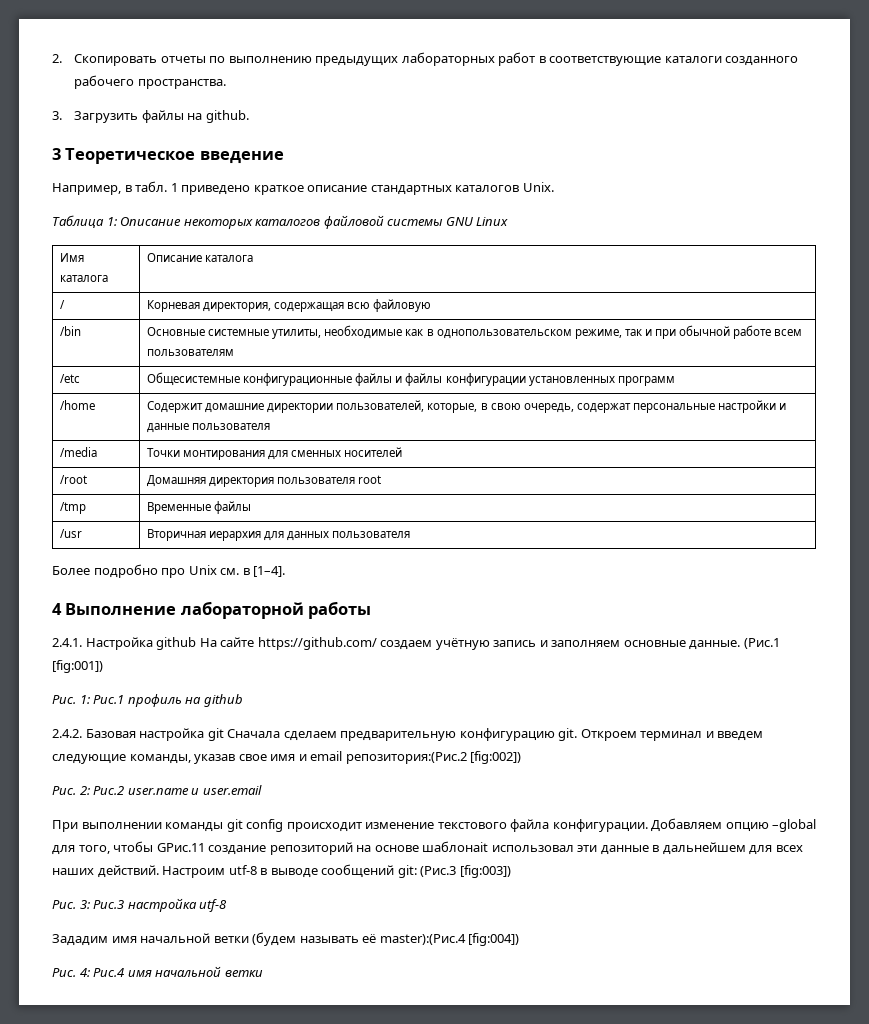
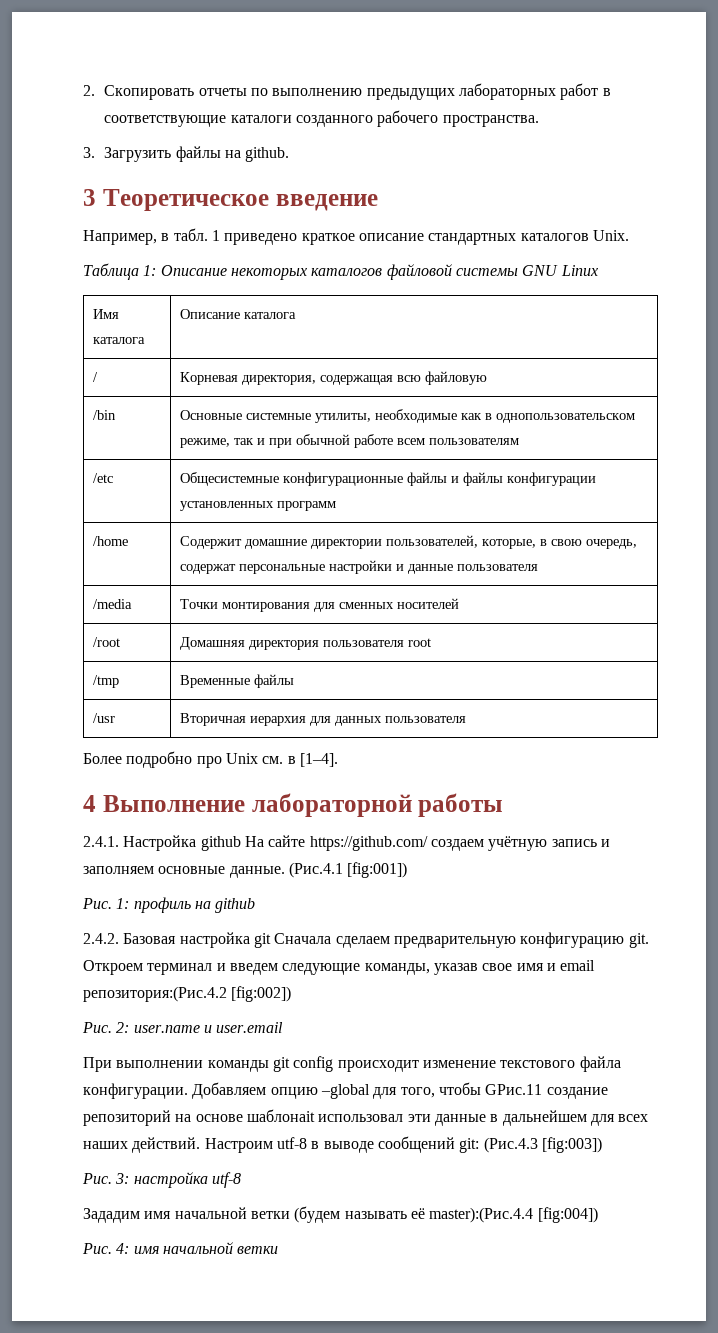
[743,638,780,649] (Рис.1 -> [288,862,343,878] (Рис.4.1
[93,695,125,704] Рис.1 -> (130, 903) none
[345,752,467,764] репозитория:(Рис.2 -> [83,986,227,1002] репозитория:(Рис.4.2
[93,786,125,795] Рис.2 -> (130, 1027) none
[420,866,457,877] (Рис.3 -> [483,1137,538,1153] (Рис.4.3
[93,900,125,909] Рис.3 -> (130, 1178) none
[379,934,466,945] master):(Рис.4 -> [429,1207,534,1223] master):(Рис.4.4
[93,968,125,977] Рис.4 -> (130, 1248) none

